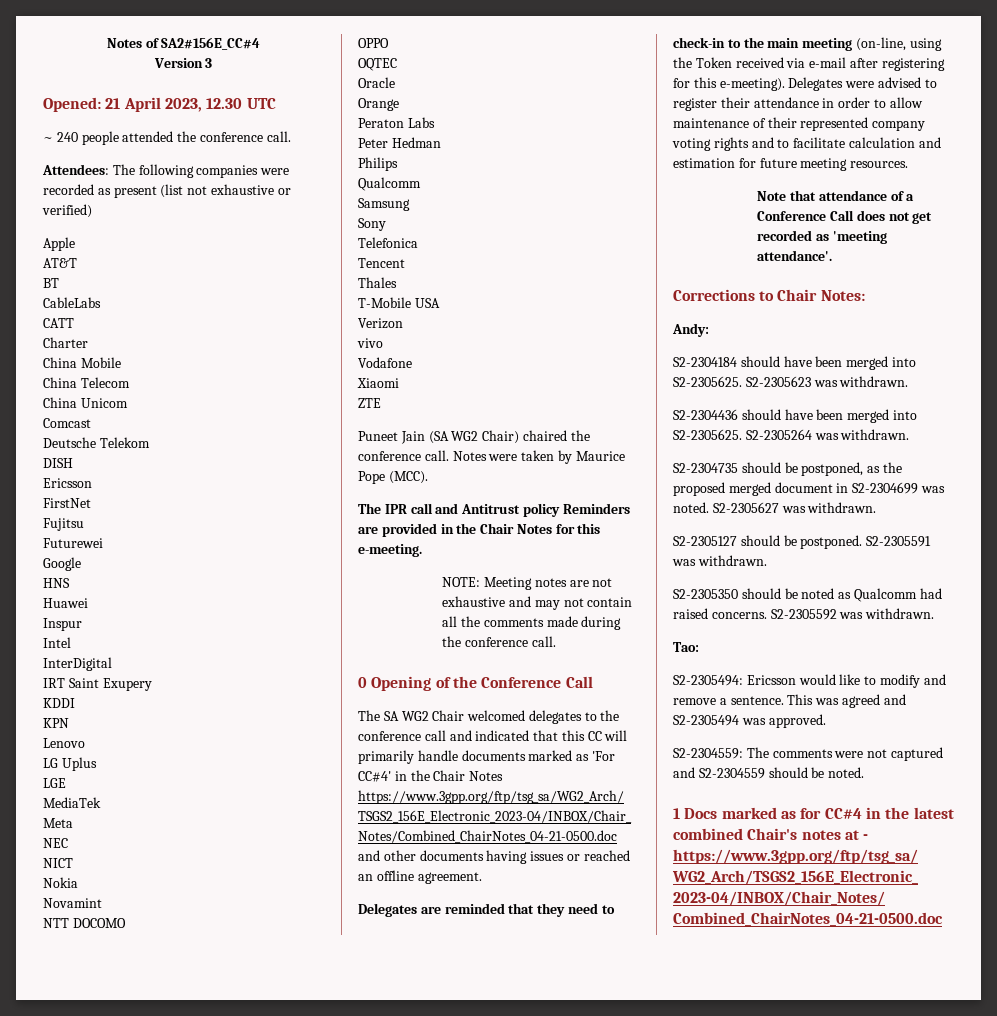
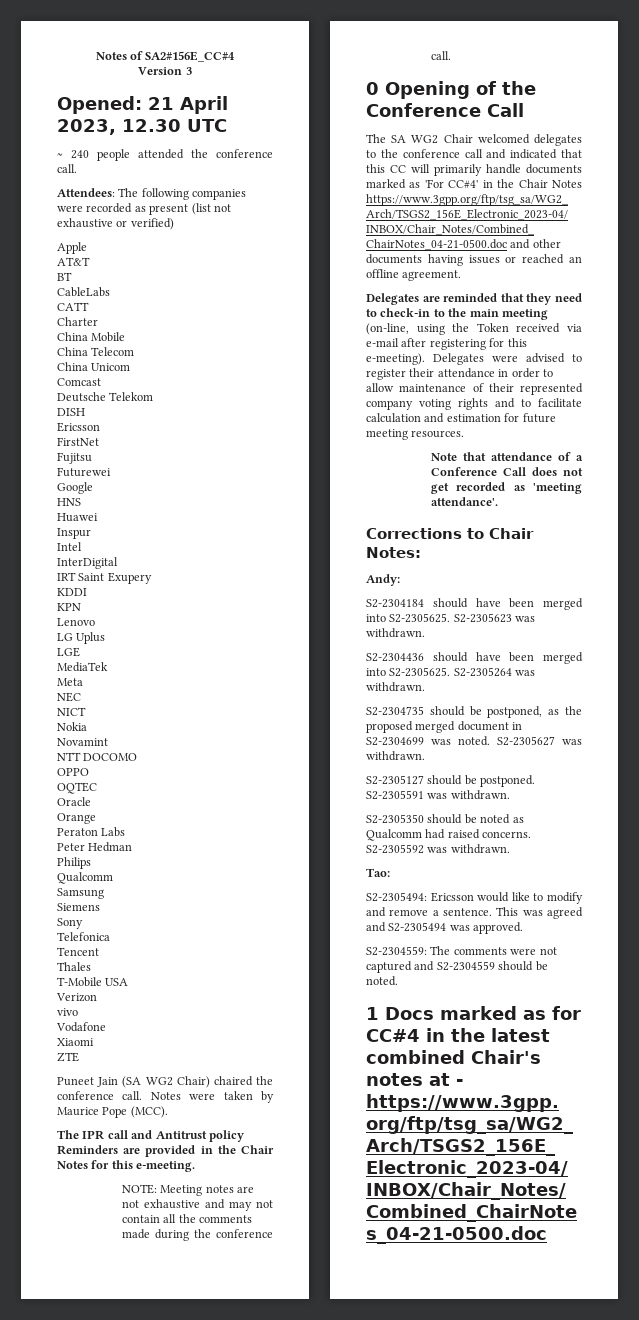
(410, 204) none -> [57,903,100,911] // Siemens

